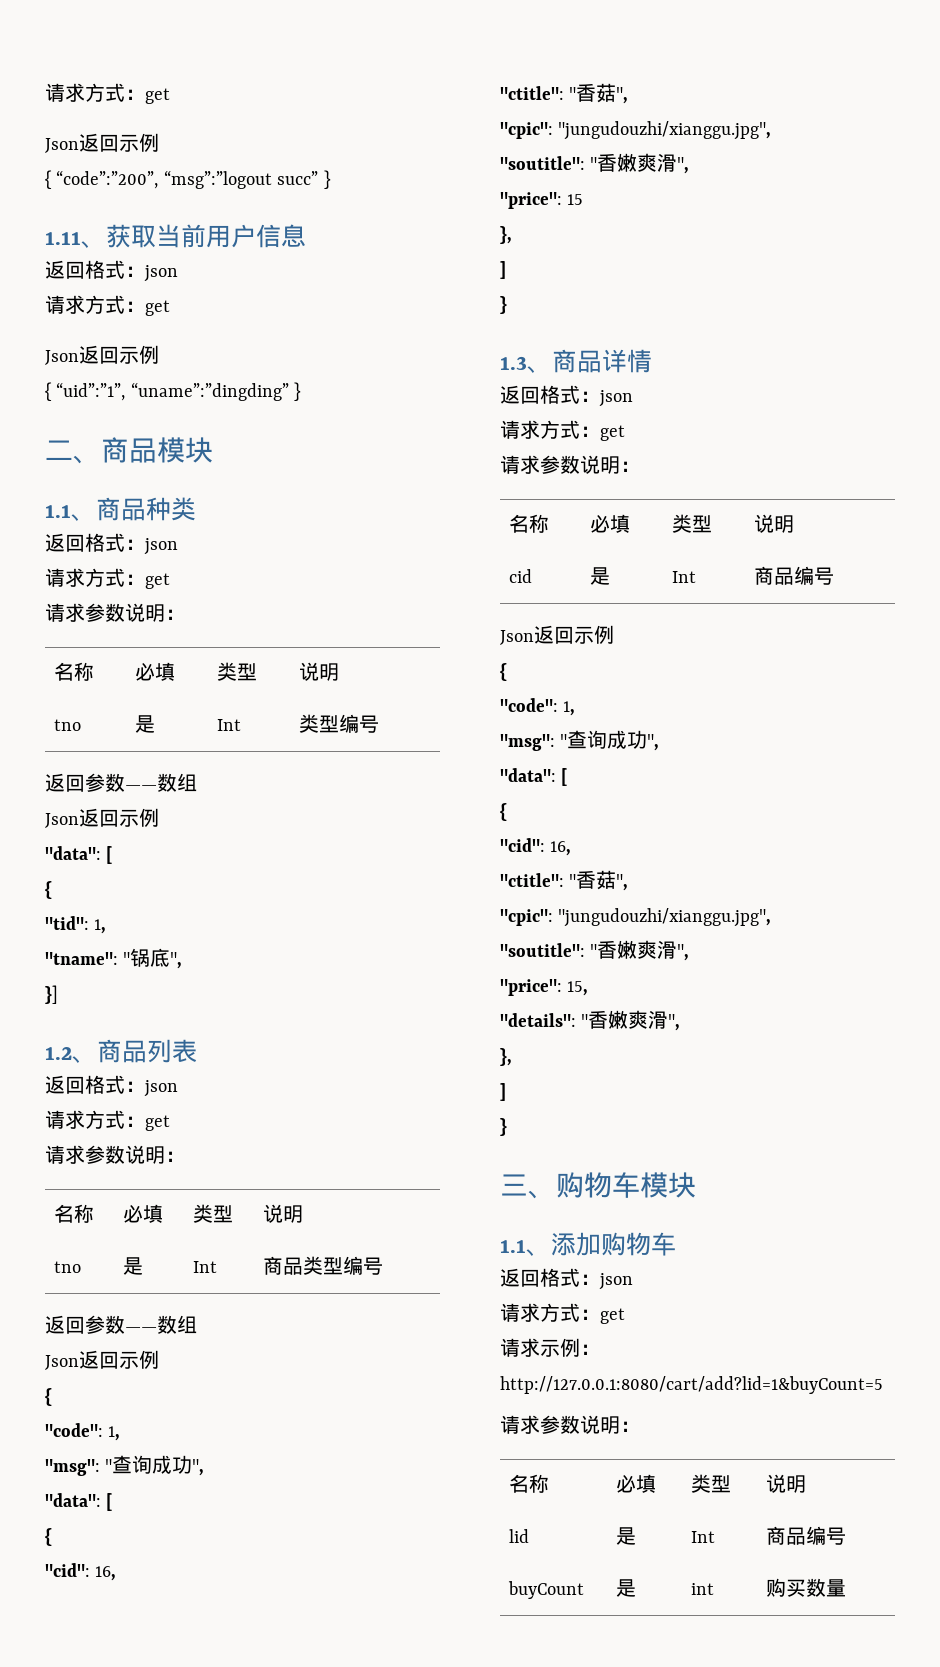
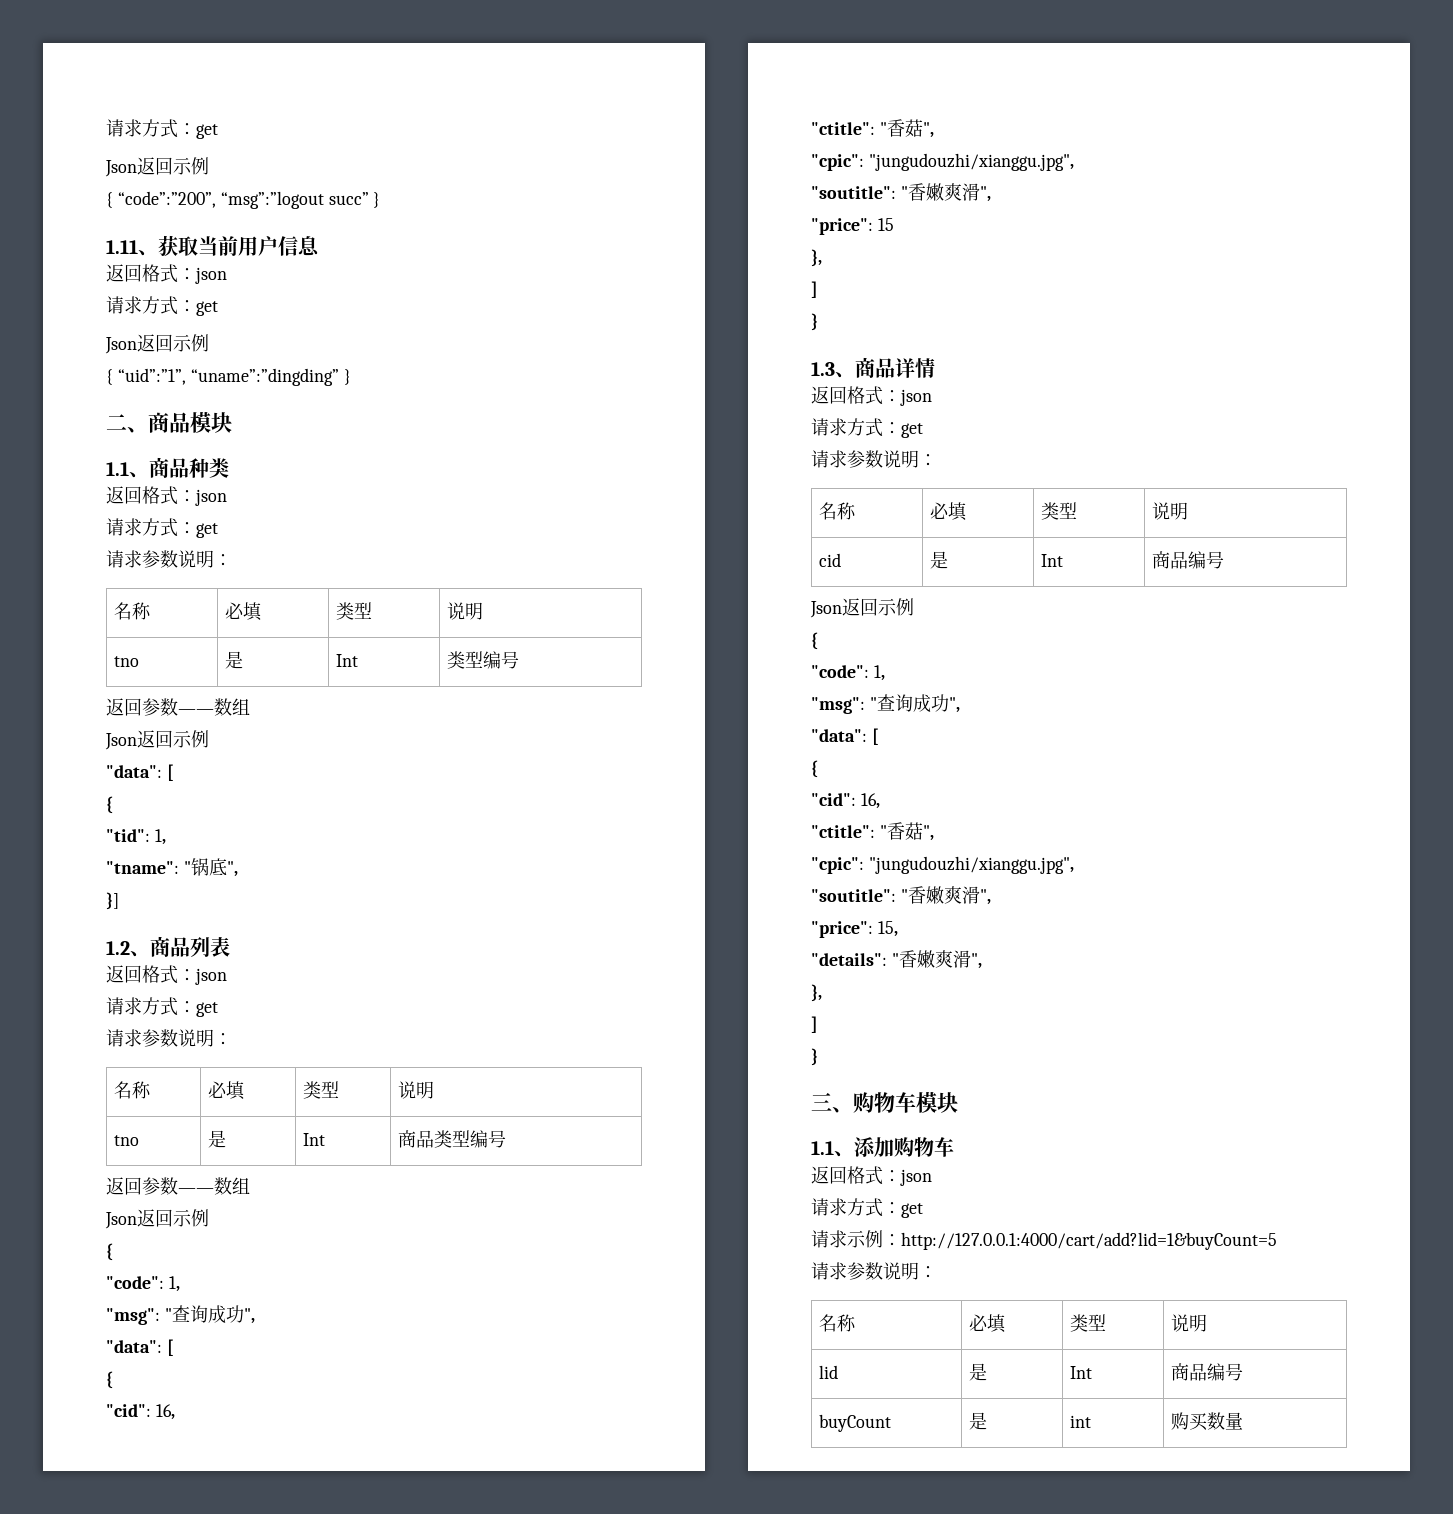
[500,1376,883,1394] http://127.0.0.1:8080/cart/add?lid=1&buyCount=5 -> [901,1232,1277,1250] http://127.0.0.1:4000/cart/add?lid=1&buyCount=5

